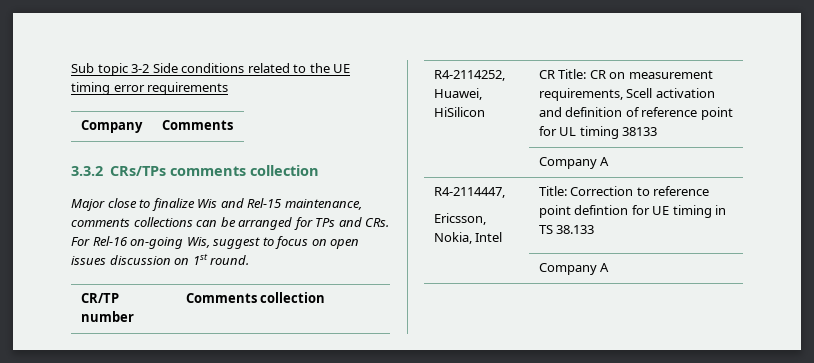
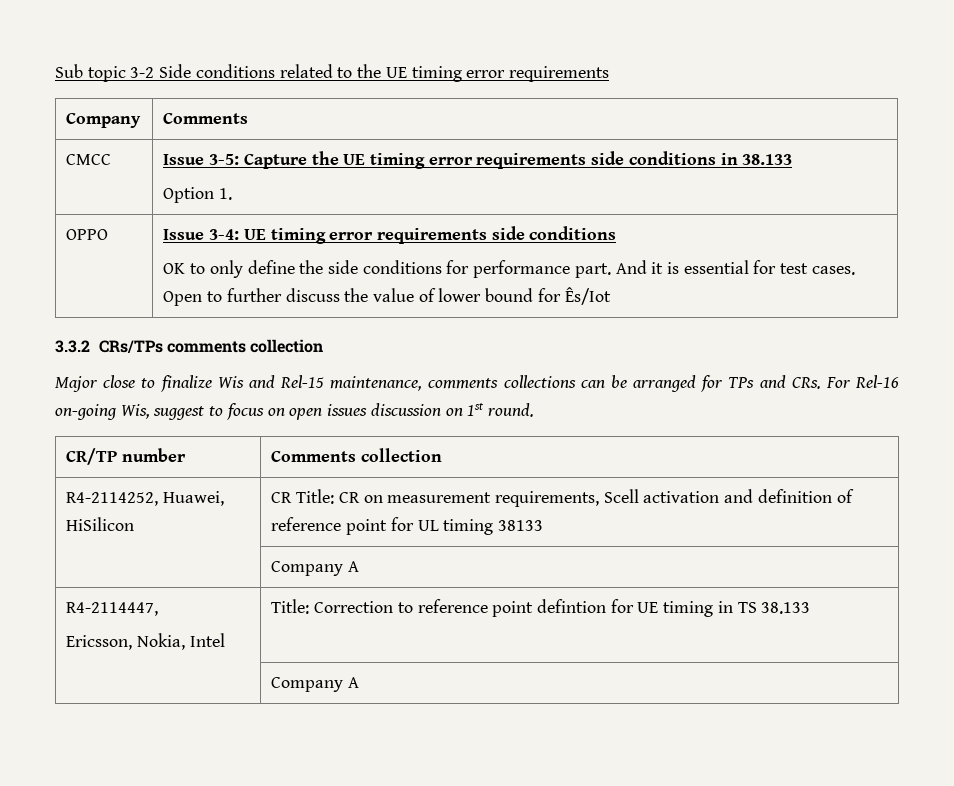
(233, 125) none -> [66,154,112,165] [163,151,793,169] [163,187,233,203] [66,229,109,240] [163,226,617,244] [163,260,855,278] [163,287,611,306] // CMCC | Issue 3-5: Capture the UE timing error requirements side conditions in 38.133 // Option 1. // OPPO | Issue 3-4: UE timing error requirements side conditions // OK to only define the side conditions for performance part. And it is essential for test cases. Open to further discuss the value of lower bound for Ês/Iot

